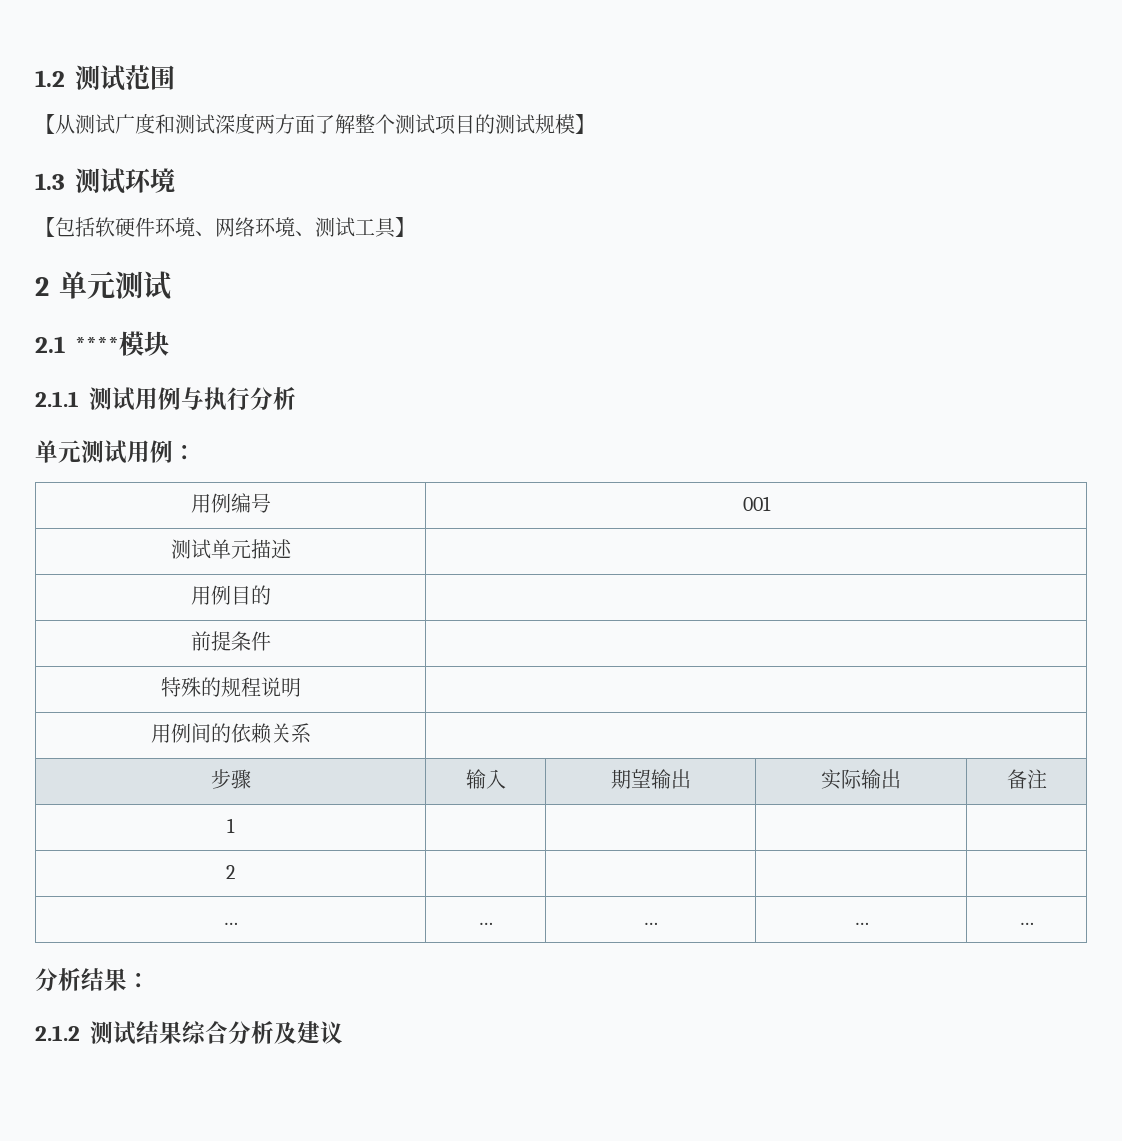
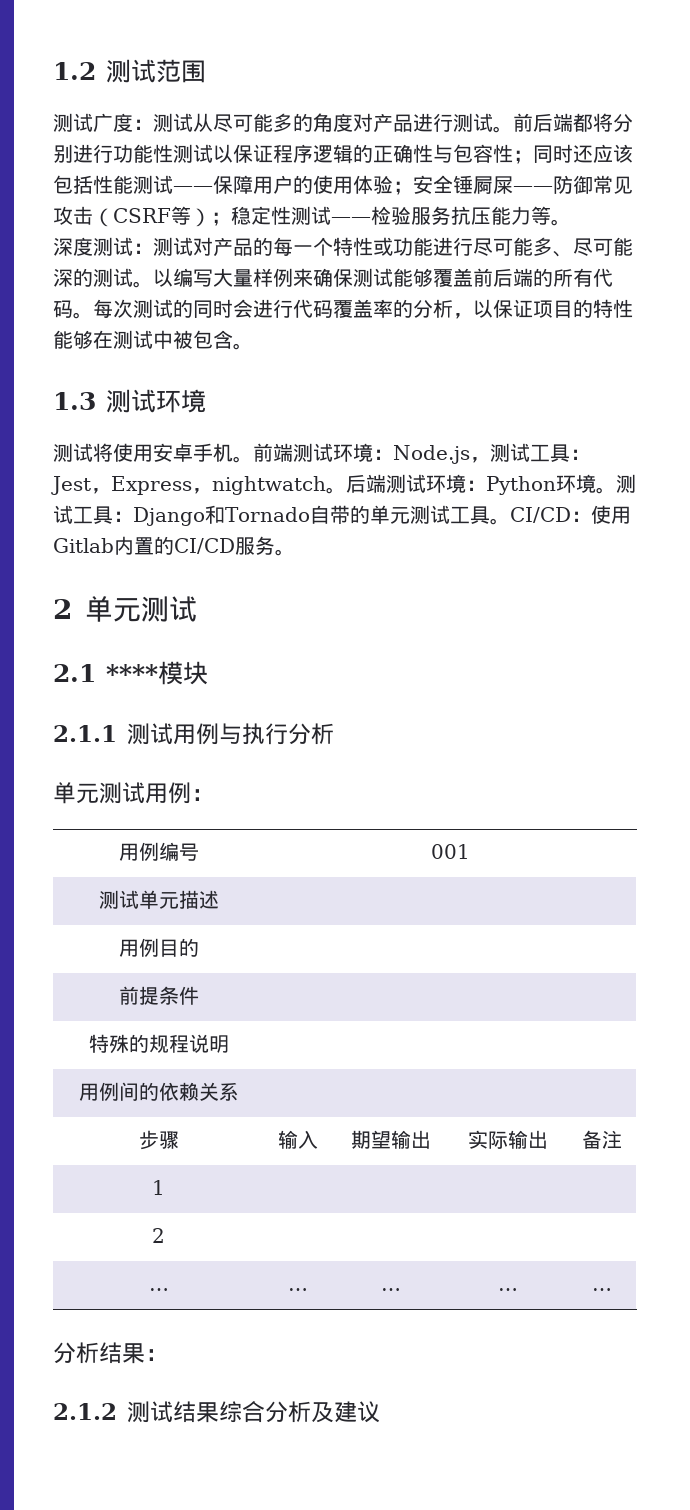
[35,114,75,134] 【从 -> (206, 71) none
[155,113,595,135] [35,168,175,194] [35,217,415,238] 和测试深度两方面了解整个测试项目的测试规模】 // 1.3测试环境 // 【包括软硬件环境、网络环境、测试工具】 -> [133,113,633,133] [53,144,633,164] [53,175,633,195] [53,206,571,227] [53,237,633,257] [53,268,613,288] [53,299,633,319] [53,330,253,350] [53,389,206,413] [53,443,590,464] [51,474,636,495] [53,505,631,526] [53,536,295,556] ：测试从尽可能多的角度对产品进行测试。前后端都将分别进行功能性测试以保证程序逻辑的正确性与包容性；同时还应该包括性能测试——保障用户的使用体验；安全锤屙屎——防御常见攻击（CSRF等）；稳定性测试——检验服务抗压能力等。 // 深度测试：测试对产品的每一个特性或功能进行尽可能多、尽可能深的测试。以编写大量样例来确保测试能够覆盖前后端的所有代码。每次测试的同时会进行代码覆盖率的分析，以保证项目的特性能够在测试中被包含。 // 1.3测试环境 // 测试将使用安卓手机。前端测试环境：Node.js，测试工具：Jest，Express，nightwatch。后端测试环境：Python环境。测试工具：Django和Tornado自带的单元测试工具。CI/CD：使用Gitlab内置的CI/CD服务。

